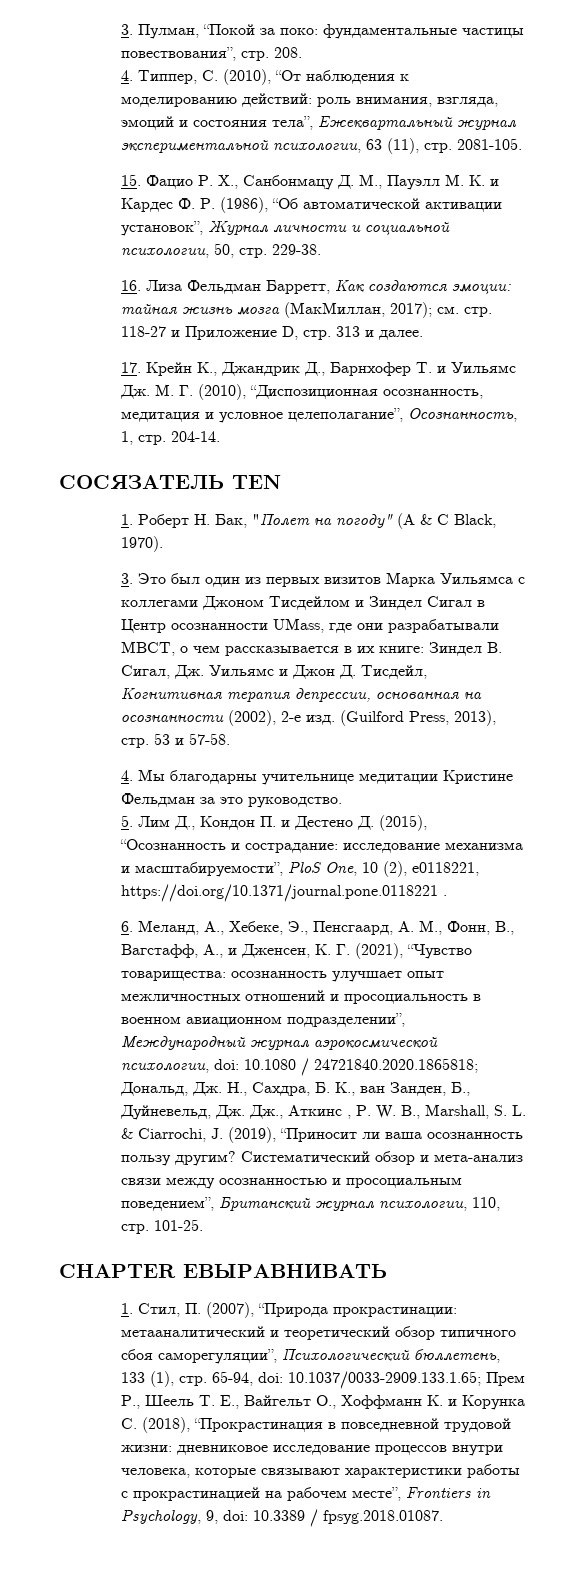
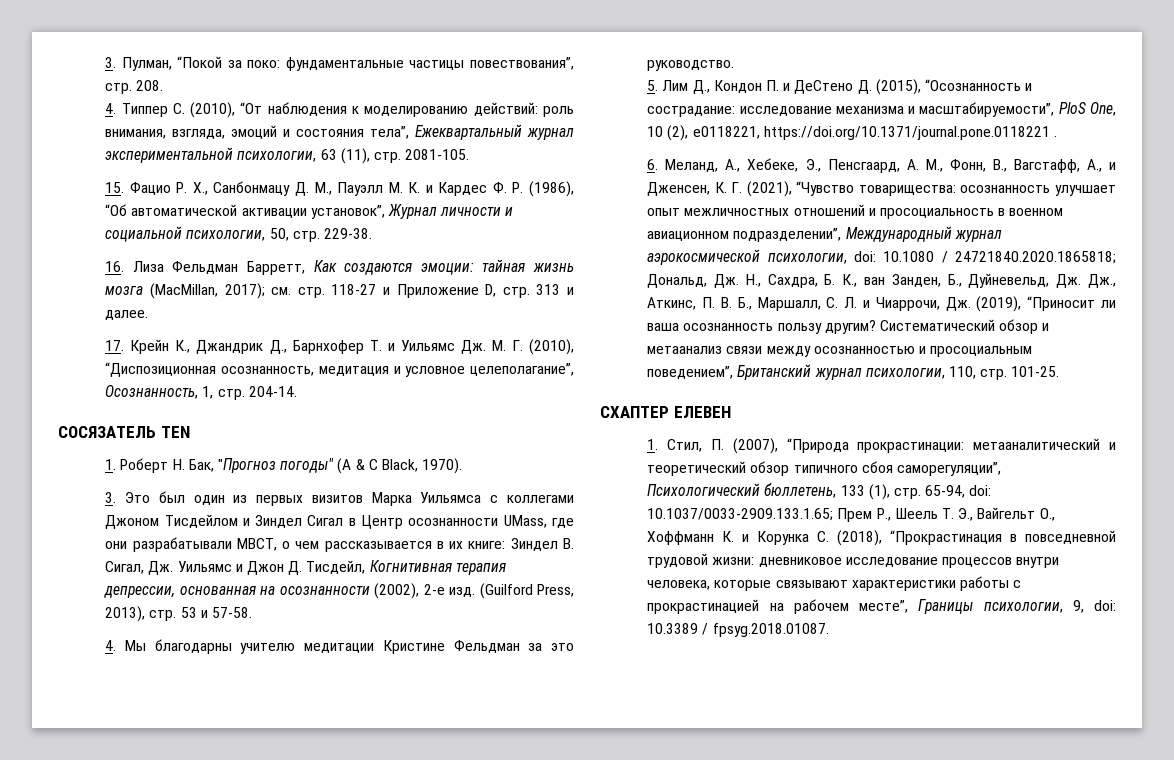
[138,70,198,84] Типпер, -> [121,103,168,117] Типпер
[284,302,386,318] (МакМиллан, -> [149,283,218,299] (MacMillan,
[252,513,394,528] "Полет на погоду" -> [218,458,335,473] "Прогноз погоды"
[262,774,355,785] учительнице -> [240,643,296,654] учителю
[294,816,354,830] Дестено -> [794,80,854,94] ДеСтено
[288,1104,527,1119] [121,1128,224,1142] Аткинс , P. W. B., Marshall, S. L. & Ciarrochi, J. -> [647,297,971,311] Аткинс, П. В. Б., Маршалл, С. Л. и Чиаррочи, Дж.
[434,1154,524,1162] мета-анализ -> [647,346,723,354] метаанализ
[59,1263,387,1279] CHAPTER EВЫРАВНИВАТЬ -> [600,406,731,418] CХАПТЕР EЛЕВЕН
[220,1395,240,1409] Е., -> [958,508,974,521] Э.,
[406,1487,492,1498] [121,1509,202,1524] Frontiers in Psychology, -> [918,599,1063,614] Границы психологии,

